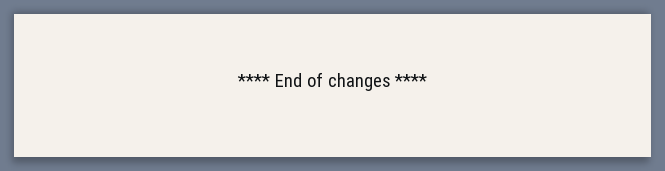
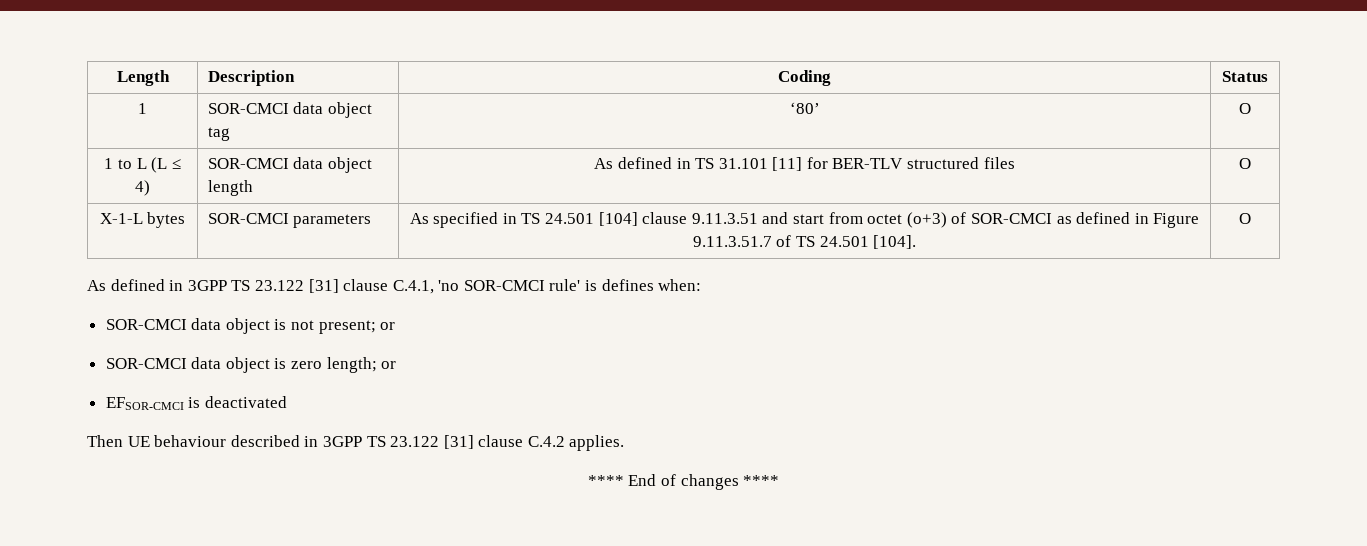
(236, 80) none -> [116,70,170,86] [207,70,295,86] [777,70,831,86] [1222,71,1268,82] [138,103,147,114] [207,102,372,118] [207,127,230,141] [789,102,820,114] [1239,103,1251,114] [104,157,181,173] [135,180,150,196] [207,157,372,173] [207,180,253,196] [594,157,1015,171] [1239,158,1251,169] [99,212,186,228] [207,213,372,228] [409,212,1200,228] [692,235,917,249] [1239,213,1251,224] [87,279,702,294] [105,318,396,334] [105,357,397,373] [105,396,287,410] [87,435,625,451] Length | Description | Coding | Status // 1 | SOR-CMCI data object tag | ‘80’ | O // 1 to L (L ≤ 4) | SOR-CMCI data object length | As defined in TS 31.101 [11] for BER-TLV structured files | O // X-1-L bytes | SOR-CMCI parameters | As specified in TS 24.501 [104] clause 9.11.3.51 and start from octet (o+3) of SOR-CMCI as defined in Figure 9.11.3.51.7 of TS 24.501 [104]. | O // As defined in 3GPP TS 23.122 [31] clause C.4.1, 'no SOR-CMCI rule' is defines when: // SOR-CMCI data object is not present; or // SOR-CMCI data object is zero length; or // EFSOR-CMCI is deactivated // Then UE behaviour described in 3GPP TS 23.122 [31] clause C.4.2 applies. //

